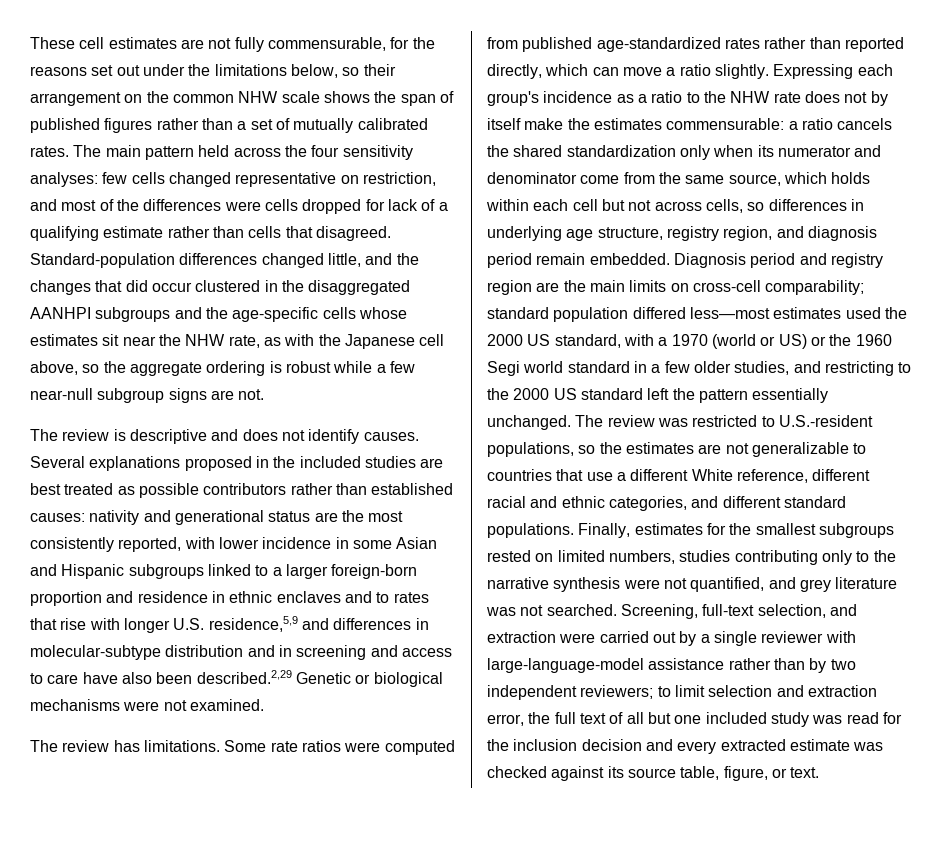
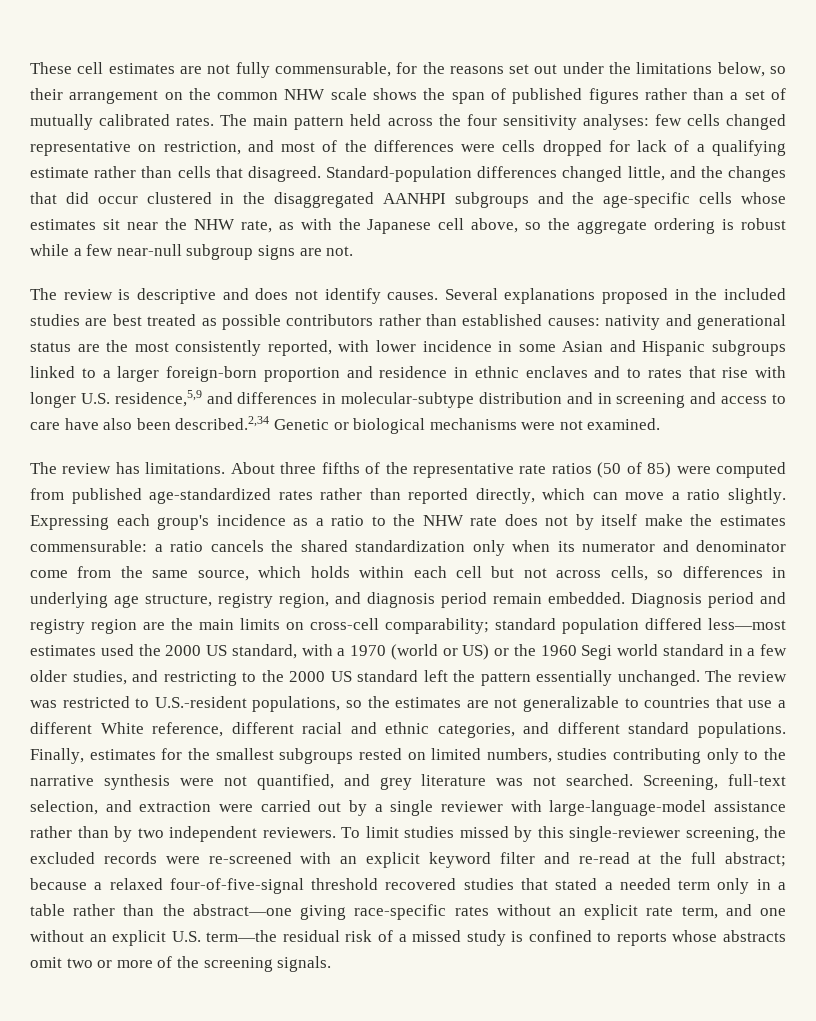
[196,670,292,684] described.2,29 -> [175,416,270,430] described.2,34
[224,740,341,752] Some rate ratios -> [230,462,672,478] About three fifths of the representative rate ratios (50 of 85)
[580,685,877,699] [487,712,902,727] [487,739,884,754] [487,766,820,781] reviewers; to limit selection and extraction error, the full text of all but one included study was read for the inclusion decision and every extracted estimate was checked against its source table, figure, or text. -> [262,826,786,842] [30,852,786,868] [30,878,787,894] [30,904,786,920] [30,930,786,946] [30,956,332,972] reviewers. To limit studies missed by this single-reviewer screening, the excluded records were re-screened with an explicit keyword filter and re-read at the full abstract; because a relaxed four-of-five-signal threshold recovered studies that stated a needed term only in a table rather than the abstract—one giving race-specific rates without an explicit rate term, and one without an explicit U.S. term—the residual risk of a missed study is confined to reports whose abstracts omit two or more of the screening signals.

